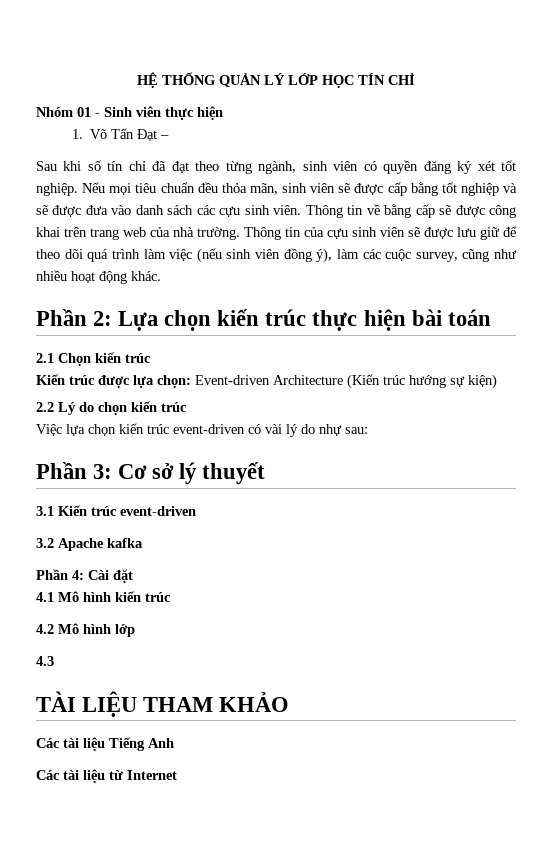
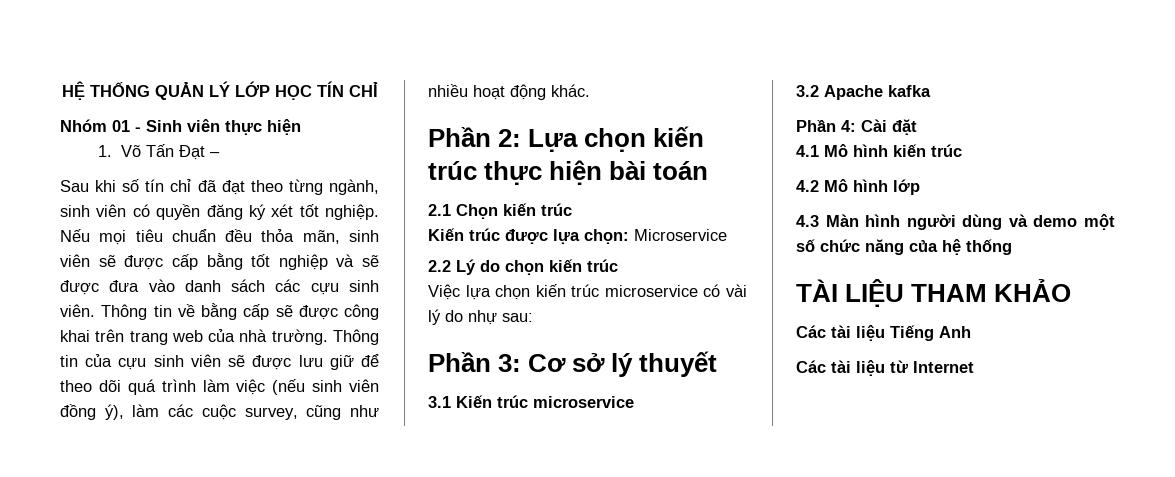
[195,374,497,389] Event-driven Architecture (Kiến trúc hướng sự kiện) -> [634,229,727,241] Microservice
[173,424,245,434] event-driven -> [604,285,698,297] microservice
[120,506,196,516] event-driven -> [533,396,634,408] microservice
(54, 661) none -> [825,214,1115,230] [796,239,1012,255] Màn hình người dùng và demo một số chức năng của hệ thống

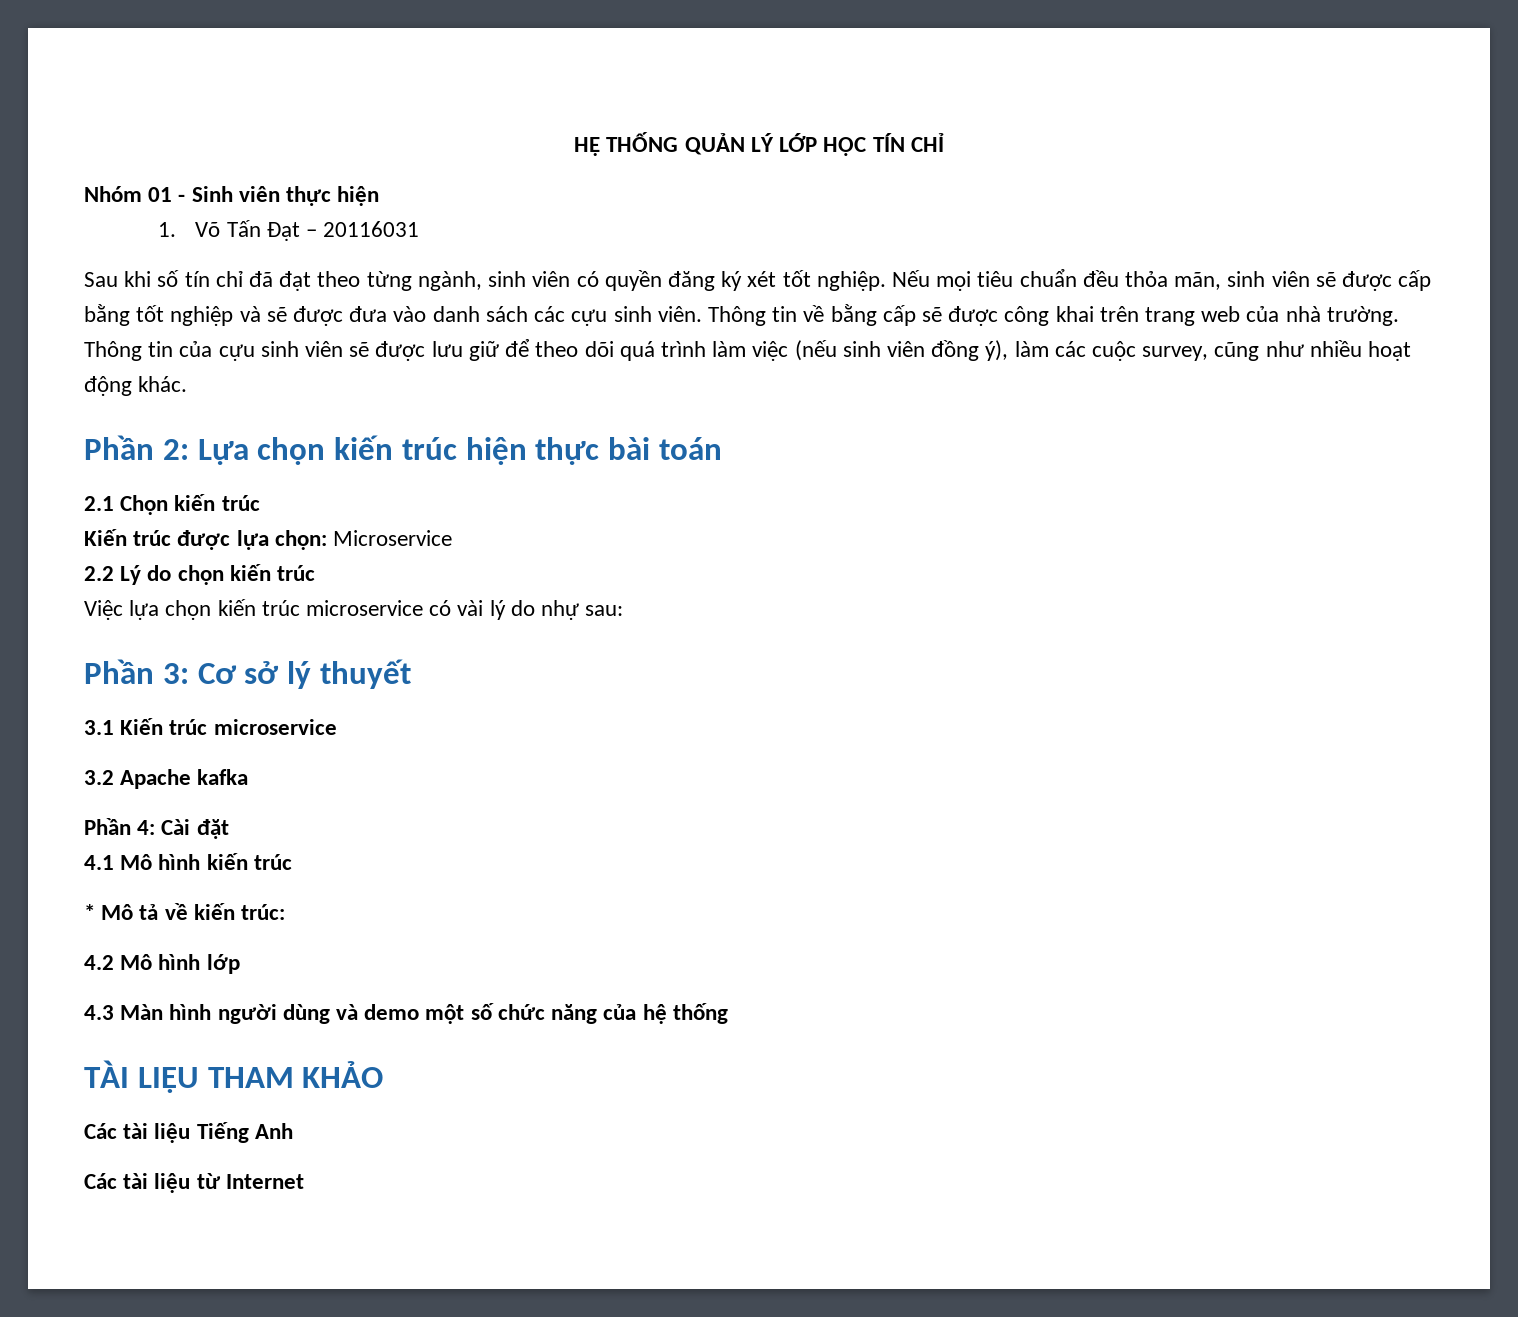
(220, 154) none -> [323,221,420,237] 20116031
[484,160,603,185] thực hiện -> [465,437,600,465] hiện thực
(962, 150) none -> [84,903,286,920] // * Mô tả về kiến trúc:

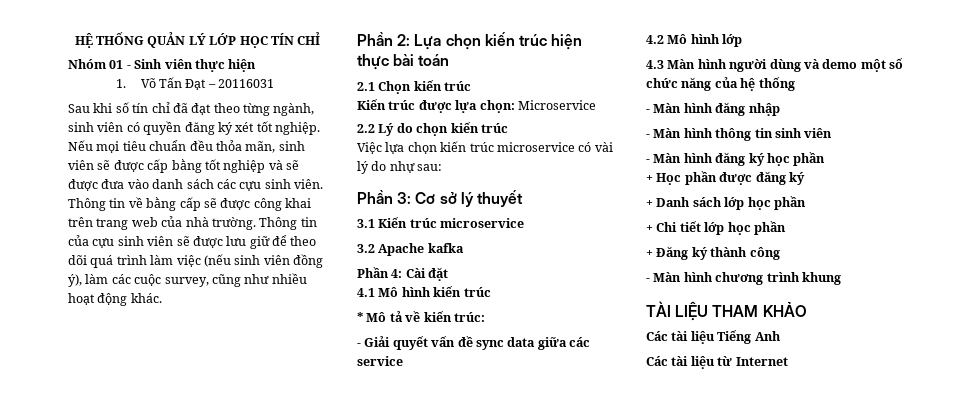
(286, 912) none -> [357,336,590,350] [357,356,403,366] // - Giải quyết vấn đề sync data giữa các service
(728, 1013) none -> [646,102,780,116] [646,128,833,141] [646,152,826,166] [646,171,805,185] [646,196,806,210] [646,221,786,235] [646,246,780,260] [646,272,841,285] // - Màn hình đăng nhập // - Màn hình thông tin sinh viên // - Màn hình đăng ký học phần // + Học phần được đăng ký // + Danh sách lớp học phần // + Chi tiết lớp học phần // + Đăng ký thành công // - Màn hình chương trình khung

